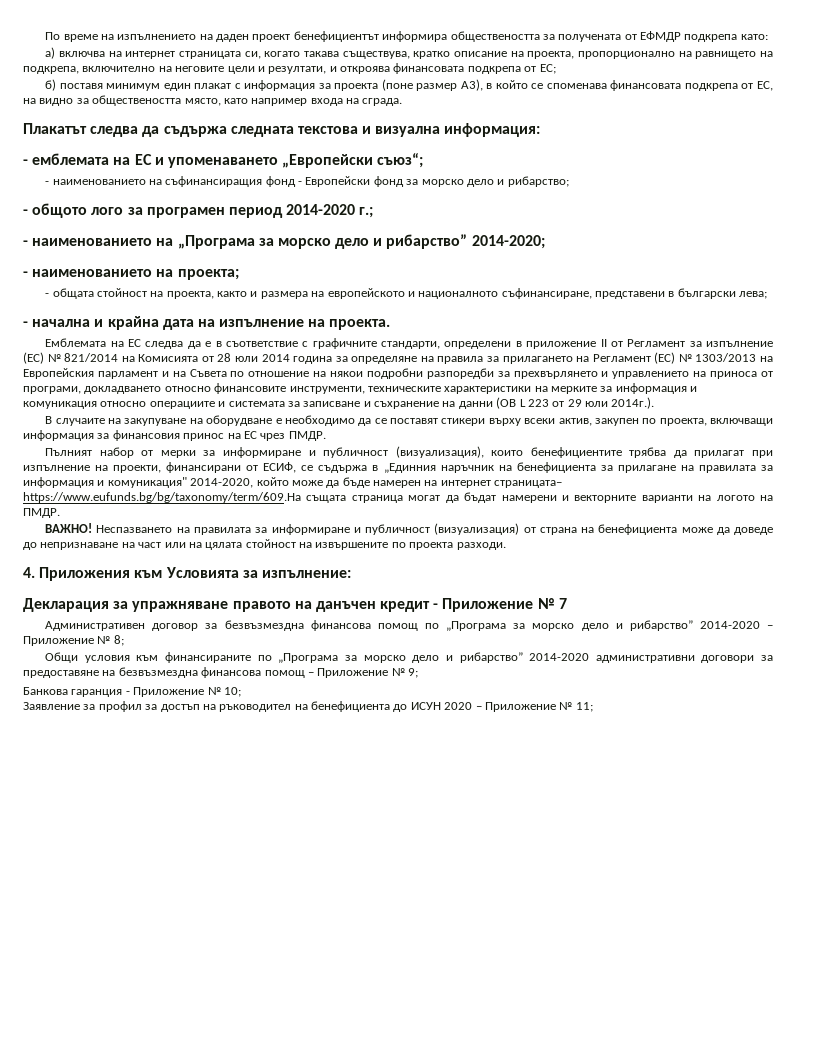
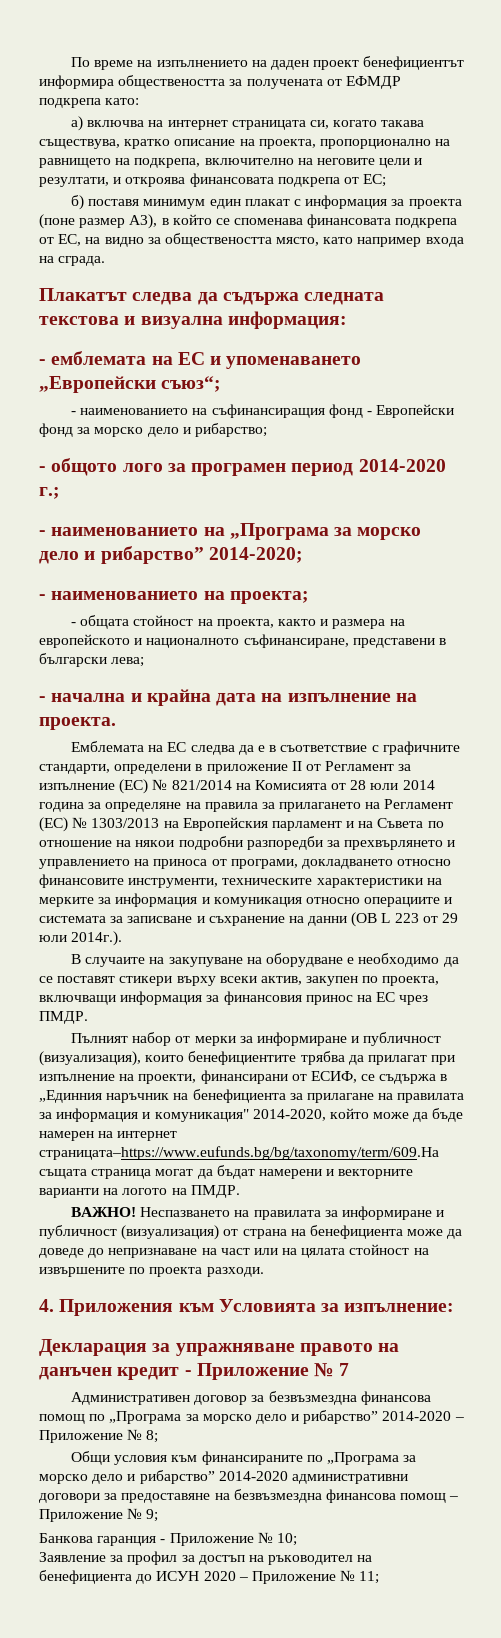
[494,480,563,488] [23,492,301,503] страницата– https://www.eufunds.bg/bg/taxonomy/term/609.На -> [39,1146,439,1160] страницата–https://www.eufunds.bg/bg/taxonomy/term/609.На

